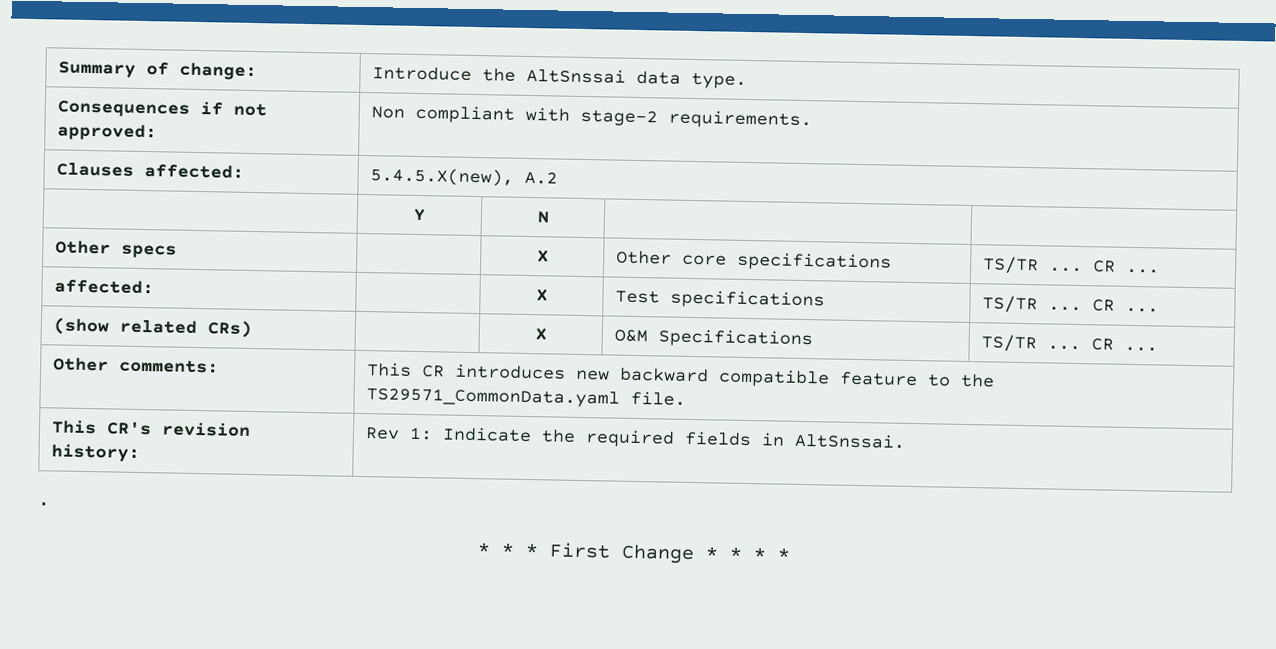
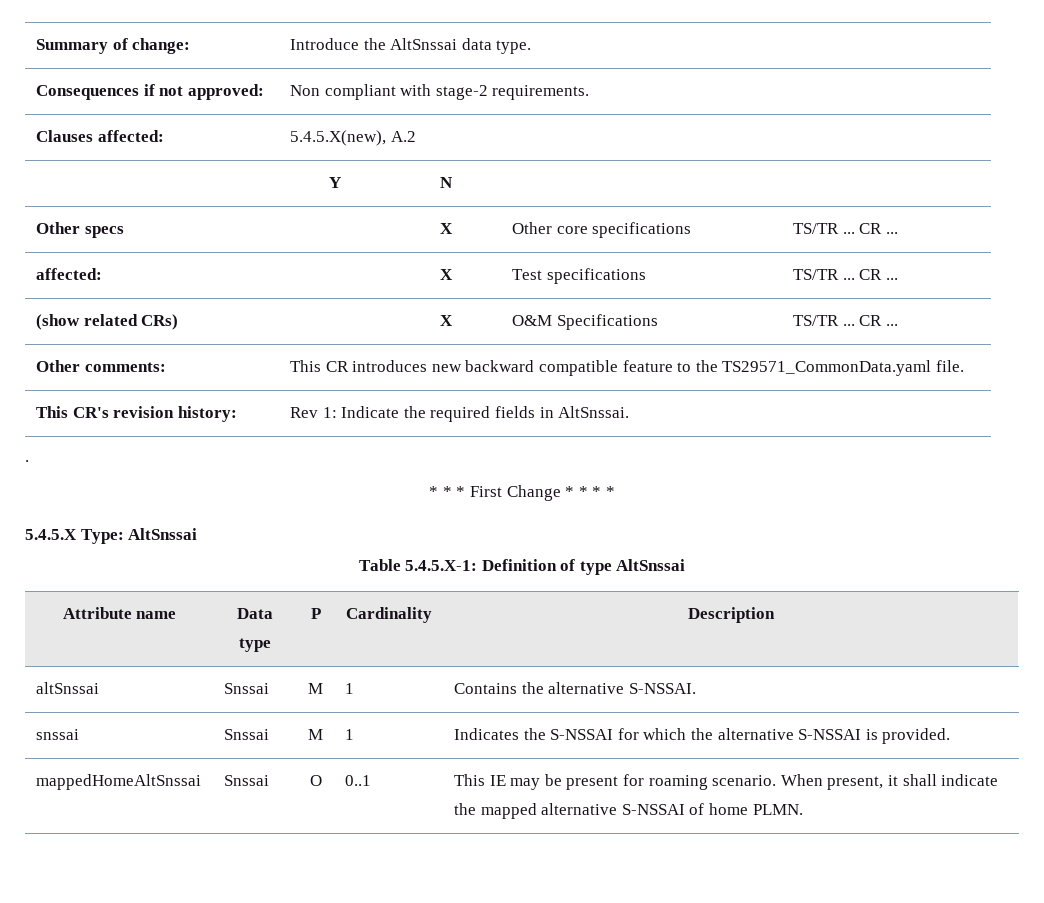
(790, 554) none -> [25,528,198,544] [358,559,686,575] [62,607,177,619] [237,608,273,619] [239,638,271,652] [310,608,321,619] [346,607,432,623] [688,607,775,623] [36,682,100,694] [224,683,270,694] [308,683,323,694] [345,683,355,694] [454,682,696,694] [36,729,80,740] [224,729,270,740] [308,729,323,740] [345,729,355,740] [454,728,951,744] [36,774,202,790] [224,775,270,786] [309,775,322,786] [345,775,372,786] [454,774,999,790] [454,803,803,819] // 5.4.5.X Type: AltSnssai // Table 5.4.5.X-1: Definition of type AltSnssai // Attribute name | Data type | P | Cardinality | Description // altSnssai | Snssai | M | 1 | Contains the alternative S-NSSAI. // snssai | Snssai | M | 1 | Indicates the S-NSSAI for which the alternative S-NSSAI is provided. // mappedHomeAltSnssai | Snssai | O | 0..1 | This IE may be present for roaming scenario. When present, it shall indicate the mapped alternative S-NSSAI of home PLMN.

